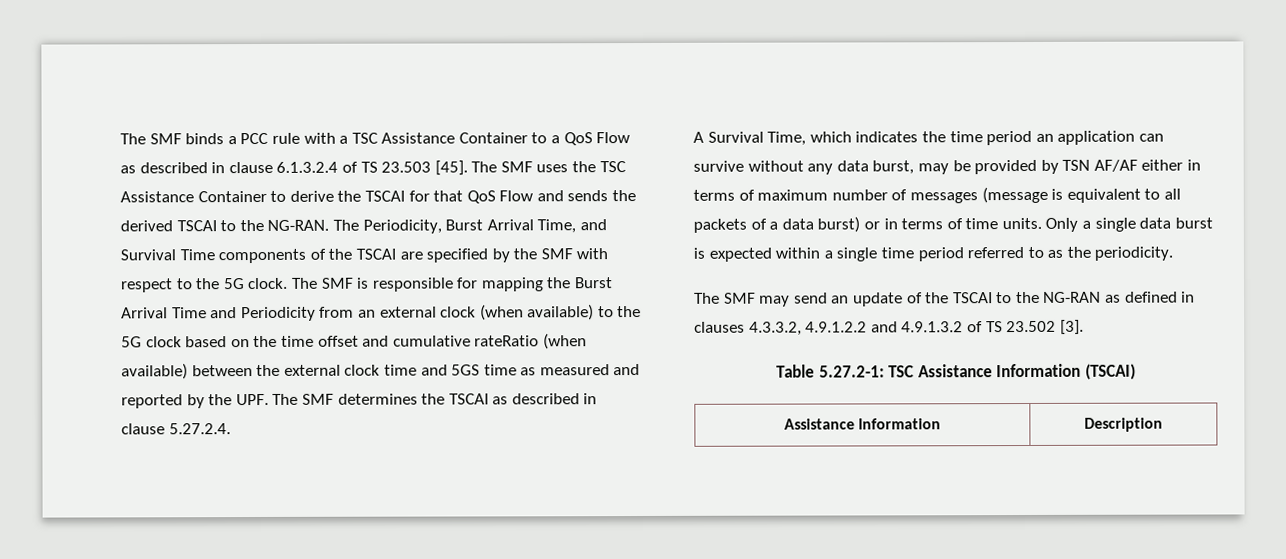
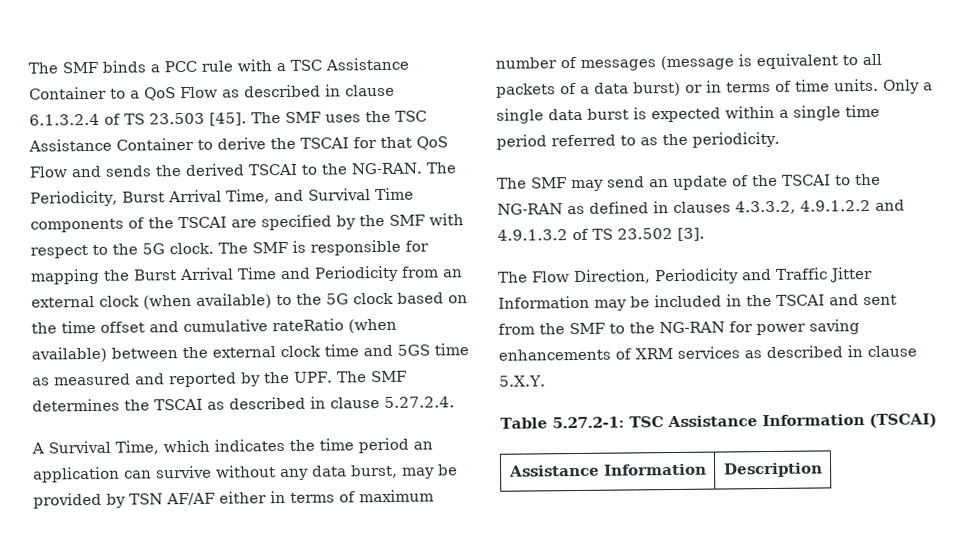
(1084, 327) none -> [498,266,873,285] [498,294,897,311] [498,319,860,336] [498,345,917,361] [499,375,546,387] // The Flow Direction, Periodicity and Traffic Jitter Information may be included in the TSCAI and sent from the SMF to the NG-RAN for power saving enhancements of XRM services as described in clause 5.X.Y.

